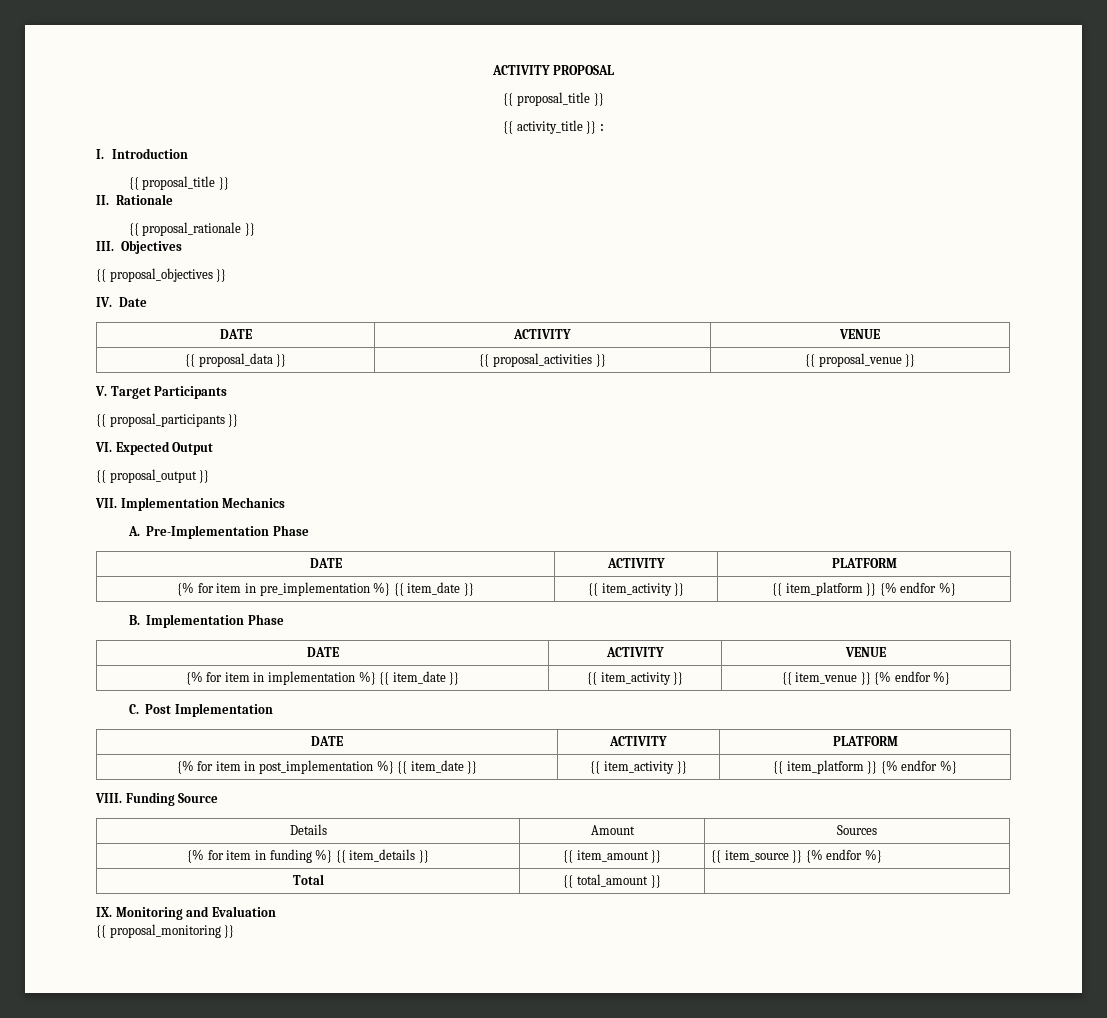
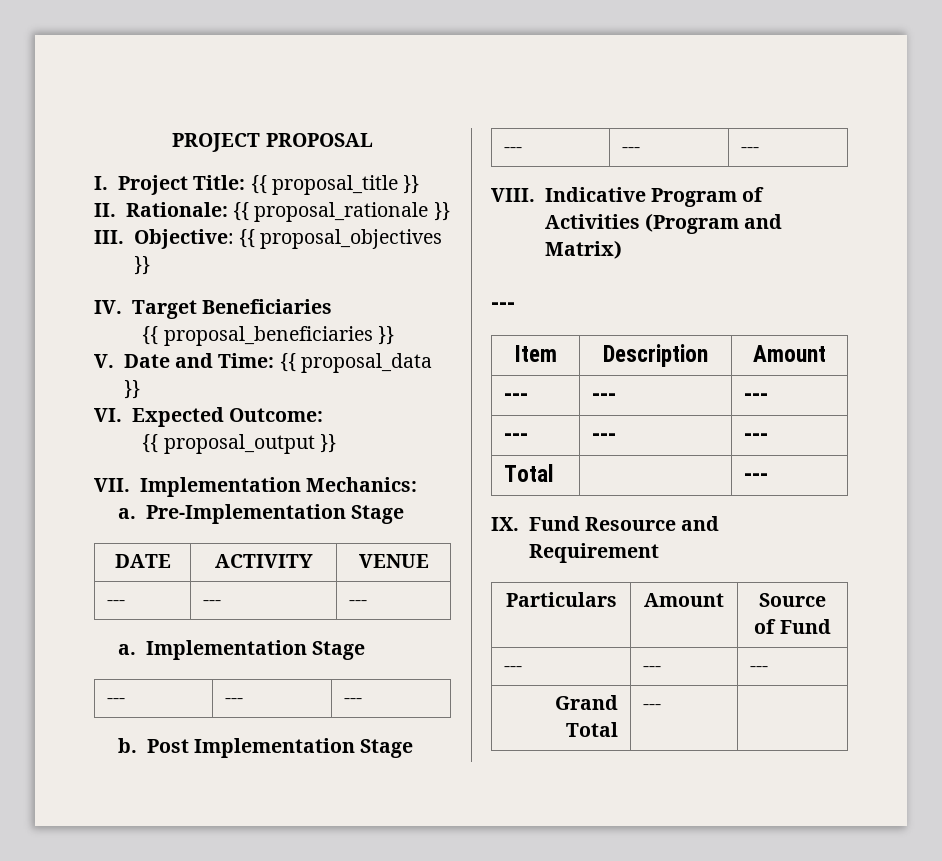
[491,65,550,75] ACTIVITY -> [172,133,261,152] PROJECT
[503,92,604,106] [503,120,604,134] // {{ proposal_title }} // {{ activity_title }} : -> (373, 140) none
[112,148,189,159] Introduction // -> [118,175,246,195] Project Title:
[115,194,173,205] Rationale // -> [125,202,228,217] Rationale:
[120,240,182,254] Objectives // -> [133,229,234,249] Objective:
[118,297,147,307] [219,329,252,339] [513,329,571,339] [839,329,880,339] [184,353,287,367] [479,353,606,367] [804,353,916,367] [95,386,228,399] [96,413,239,427] [95,441,214,455] [96,469,210,483] [95,497,286,511] [127,525,309,539] [309,558,342,568] [606,558,665,568] [831,558,897,568] [177,582,474,596] [587,583,685,596] [772,582,956,596] [128,614,284,628] [306,647,339,657] [605,647,664,657] [845,647,886,657] [185,671,460,685] [586,672,684,685] [781,671,951,685] [128,703,273,717] [311,736,343,746] [609,736,667,746] [832,736,898,746] [176,760,478,774] [590,761,687,774] [773,760,957,774] [95,792,219,806] [289,824,327,835] [590,825,635,835] [837,825,877,835] [187,849,429,863] [562,850,662,863] [711,849,882,863] [292,874,324,885] [563,874,661,888] [96,906,276,920] [96,924,235,938] Date // DATE | ACTIVITY | VENUE // {{ proposal_data }} | {{ proposal_activities }} | {{ proposal_venue }} // V. Target Participants // {{ proposal_participants }} // VI. Expected Output // {{ proposal_output }} // VII. Implementation Mechanics // A. Pre-Implementation Phase // DATE | ACTIVITY | PLATFORM // {% for item in pre_implementation %} {{ item_date }} | {{ item_activity }} | {{ item_platform }} {% endfor %} // B. Implementation Phase // DATE | ACTIVITY | VENUE // {% for item in implementation %} {{ item_date }} | {{ item_activity }} | {{ item_venue }} {% endfor %} // C. Post Implementation // DATE | ACTIVITY | PLATFORM // {% for item in post_implementation %} {{ item_date }} | {{ item_activity }} | {{ item_platform }} {% endfor %} // VIII. Funding Source // Details | Amount | Sources // {% for item in funding %} {{ item_details }} | {{ item_amount }} | {{ item_source }} {% endfor %} // Total | {{ total_amount }} | // IX. Monitoring and Evaluation // {{ proposal_monitoring }} -> [131,299,333,319] [142,326,394,346] [94,353,432,373] [123,380,140,399] [94,407,324,427] [142,434,336,454] [94,477,418,497] [118,504,405,524] [114,554,171,568] [214,554,313,568] [358,554,429,568] [106,600,125,606] [202,600,221,606] [348,600,367,606] [118,640,366,660] [106,698,125,704] [224,698,243,704] [343,698,362,704] [118,738,414,758] [503,147,522,153] [621,147,640,153] [740,147,759,153] [491,187,765,207] [544,213,783,234] [544,240,622,259] [491,302,515,311] [514,345,557,362] [603,344,708,367] [753,345,826,362] [503,393,528,402] [591,393,616,402] [743,393,768,402] [503,433,528,442] [591,433,616,442] [743,433,768,442] [503,464,554,482] [743,473,768,482] [491,516,720,531] [528,543,659,563] [505,592,617,607] [644,593,724,607] [759,593,826,607] [754,619,831,634] [503,666,522,672] [642,666,661,672] [749,666,768,672] [555,695,619,710] [566,722,619,737] [642,704,661,710] Target Beneficiaries // {{ proposal_beneficiaries }} // V. Date and Time: {{ proposal_data }} // VI. Expected Outcome: // {{ proposal_output }} // VII. Implementation Mechanics: // a. Pre-Implementation Stage // DATE | ACTIVITY | VENUE // --- | --- | --- // a. Implementation Stage // --- | --- | --- // b. Post Implementation Stage // --- | --- | --- // VIII. Indicative Program of Activities (Program and Matrix) // --- // Item | Description | Amount // --- | --- | --- // --- | --- | --- // Total | | --- // IX. Fund Resource and Requirement // Particulars | Amount | Source of Fund // --- | --- | --- // Grand Total | --- |

